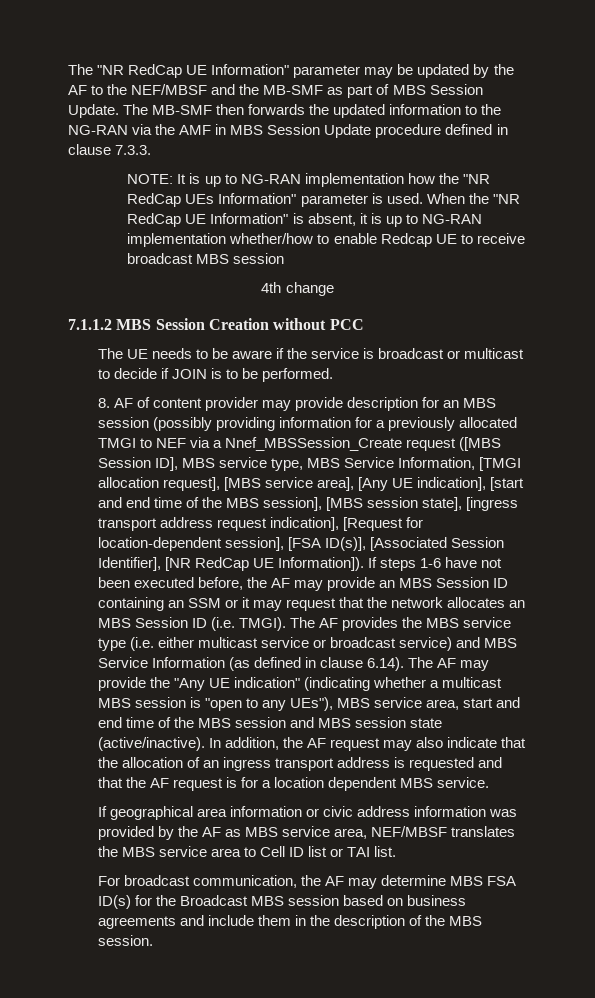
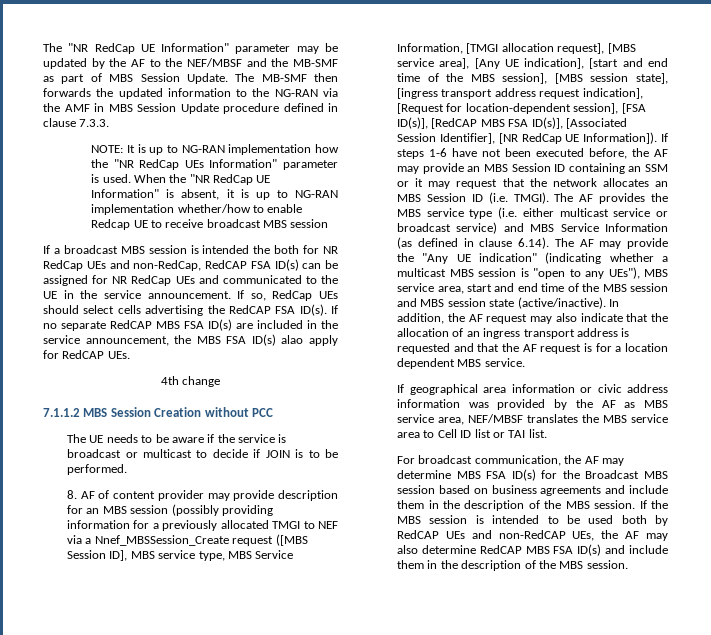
(285, 258) none -> [43,245,338,254] [43,259,338,271] [43,275,338,286] [43,290,338,301] [43,304,338,316] [43,319,338,331] [43,334,338,346] [43,350,130,359] // If a broadcast MBS session is intended the both for NR RedCap UEs and non-RedCap, RedCAP FSA ID(s) can be assigned for NR RedCap UEs and communicated to the UE in the service announcement. If so, RedCap UEs should select cells advertising the RedCAP FSA ID(s). If no separate RedCAP MBS FSA ID(s) are included in the service announcement, the MBS FSA ID(s) alao apply for RedCAP UEs.
(366, 544) none -> [431,117,563,129] [RedCAP MBS FSA ID(s)],
(153, 940) none -> [639,500,668,509] [397,515,668,526] [397,530,668,541] [397,544,668,556] [397,560,628,571] If the MBS session is intended to be used both by RedCAP UEs and non-RedCAP UEs, the AF may also determine RedCAP MBS FSA ID(s) and include them in the description of the MBS session.

